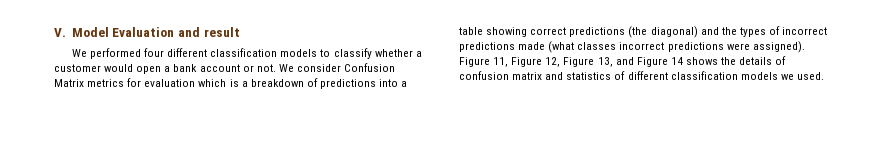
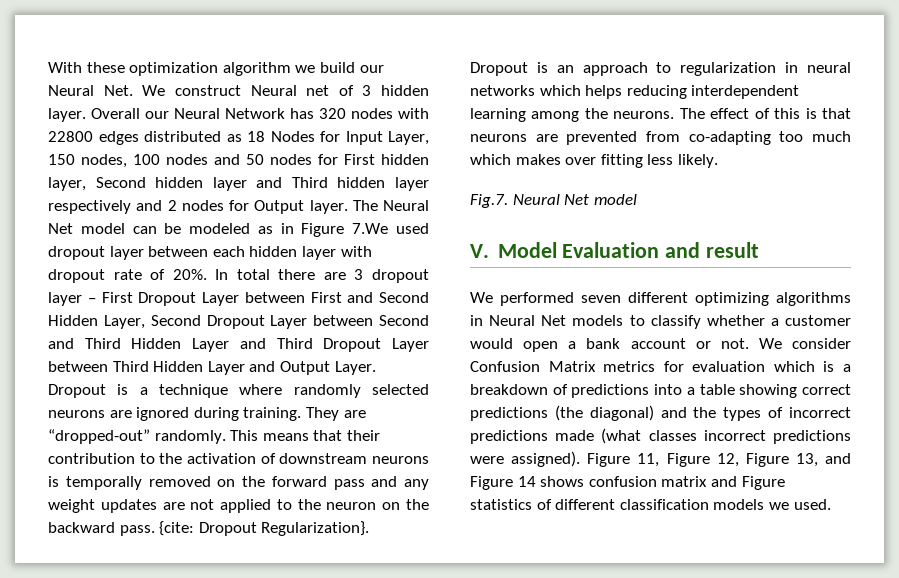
(54, 32) none -> [48,62,384,76] [48,85,429,96] [48,108,429,122] [48,131,429,145] [48,154,429,168] [48,177,429,191] [48,200,429,214] [48,223,429,237] [48,246,372,260] [48,269,429,283] [48,292,429,306] [48,315,429,329] [48,338,430,352] [48,361,376,375] [48,384,429,398] [48,407,366,421] [48,429,380,444] [48,453,429,464] [48,476,429,490] [48,499,429,513] [48,521,370,536] [470,62,851,76] [470,85,800,99] [470,108,852,122] [470,131,851,145] [470,154,718,168] [470,194,637,208] With these optimization algorithm we build our Neural Net. We construct Neural net of 3 hidden layer. Overall our Neural Network has 320 nodes with 22800 edges distributed as 18 Nodes for Input Layer, 150 nodes, 100 nodes and 50 nodes for First hidden layer, Second hidden layer and Third hidden layer respectively and 2 nodes for Output layer. The Neural Net model can be modeled as in Figure 7.We used dropout layer between each hidden layer with dropout rate of 20%. In total there are 3 dropout layer – First Dropout Layer between First and Second Hidden Layer, Second Dropout Layer between Second and Third Hidden Layer and Third Dropout Layer between Third Hidden Layer and Output Layer. Dropout is a technique where randomly selected neurons are ignored during training. They are “dropped-out” randomly. This means that their contribution to the activation of downstream neurons is temporally removed on the forward pass and any weight updates are not applied to the neuron on the backward pass. {cite: Dropout Regularization}. Dropout is an approach to regularization in neural networks which helps reducing interdependent learning among the neurons. The effect of this is that neurons are prevented from co-adapting too much which makes over fitting less likely. // Fig.7. Neural Net model //
[144,48,278,57] four different classification -> [581,292,851,306] [470,315,567,326] seven different optimizing algorithms in Neural Net
[721,56,787,65] the details of -> (585, 481) none
(564, 76) none -> [741,476,785,490] Figure

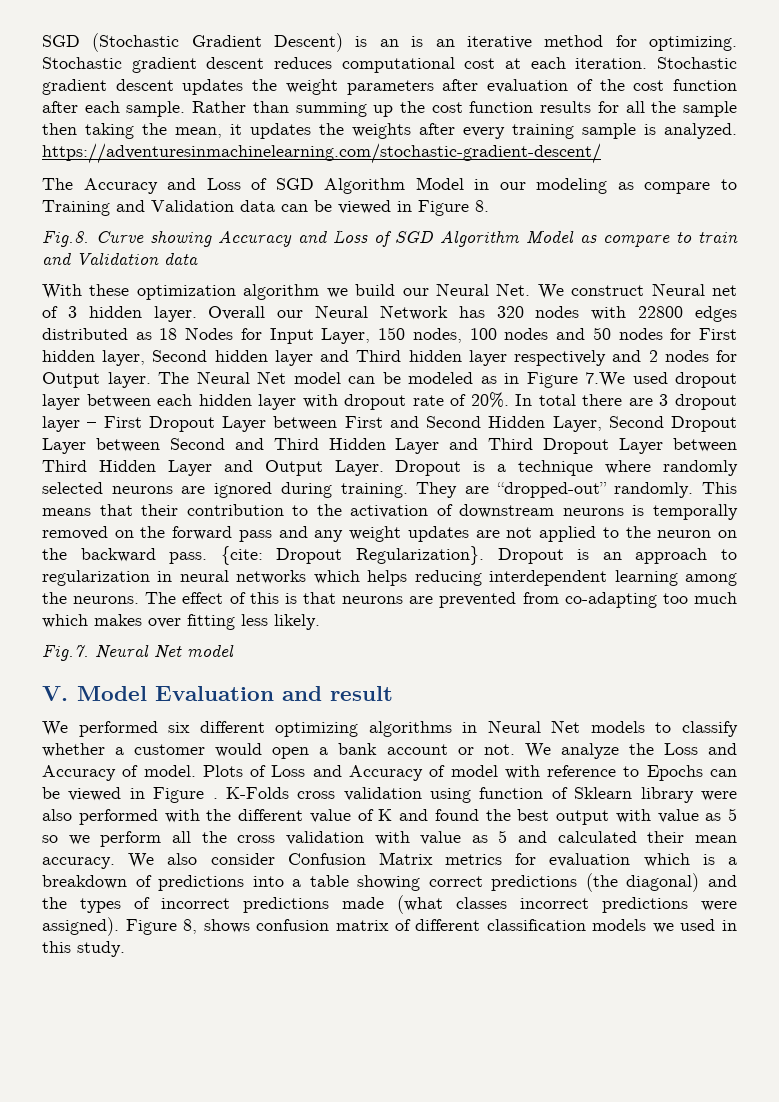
(48, 67) none -> [42,33,738,52] [42,57,737,73] [42,79,738,95] [42,101,737,117] [42,123,737,139] [42,143,601,164] [42,177,738,194] [42,200,489,216] [42,230,738,247] [42,252,198,265] SGD (Stochastic Gradient Descent) is an is an iterative method for optimizing. Stochastic gradient descent reduces computational cost at each iteration. Stochastic gradient descent updates the weight parameters after evaluation of the cost function after each sample. Rather than summing up the cost function results for all the sample then taking the mean, it updates the weights after every training sample is analyzed. https://adventuresinmachinelearning.com/stochastic-gradient-descent/ // The Accuracy and Loss of SGD Algorithm Model in our modeling as compare to Training and Validation data can be viewed in Figure 8. // Fig.8. Curve showing Accuracy and Loss of SGD Algorithm Model as compare to train and Validation data //
[581,295,621,303] seven -> [168,722,191,733] six
(782, 343) none -> [560,743,737,759] [42,765,738,781] [42,787,737,803] [42,808,737,825] [42,830,737,847] [42,853,198,869] analyze the Loss and Accuracy of model. Plots of Loss and Accuracy of model with reference to Epochs can be viewed in Figure . K-Folds cross validation using function of Sklearn library were also performed with the different value of K and found the best output with value as 5 so we perform all the cross validation with value as 5 and calculated their mean accuracy. We also
[637,453,851,467] [470,476,785,490] [470,499,532,510] 11, Figure 12, Figure 13, and Figure 14 shows confusion matrix and Figure statistics -> [183,919,389,934] 8, shows confusion matrix
[793,499,831,510] used. -> [680,919,738,931] [42,941,125,957] used in this study.

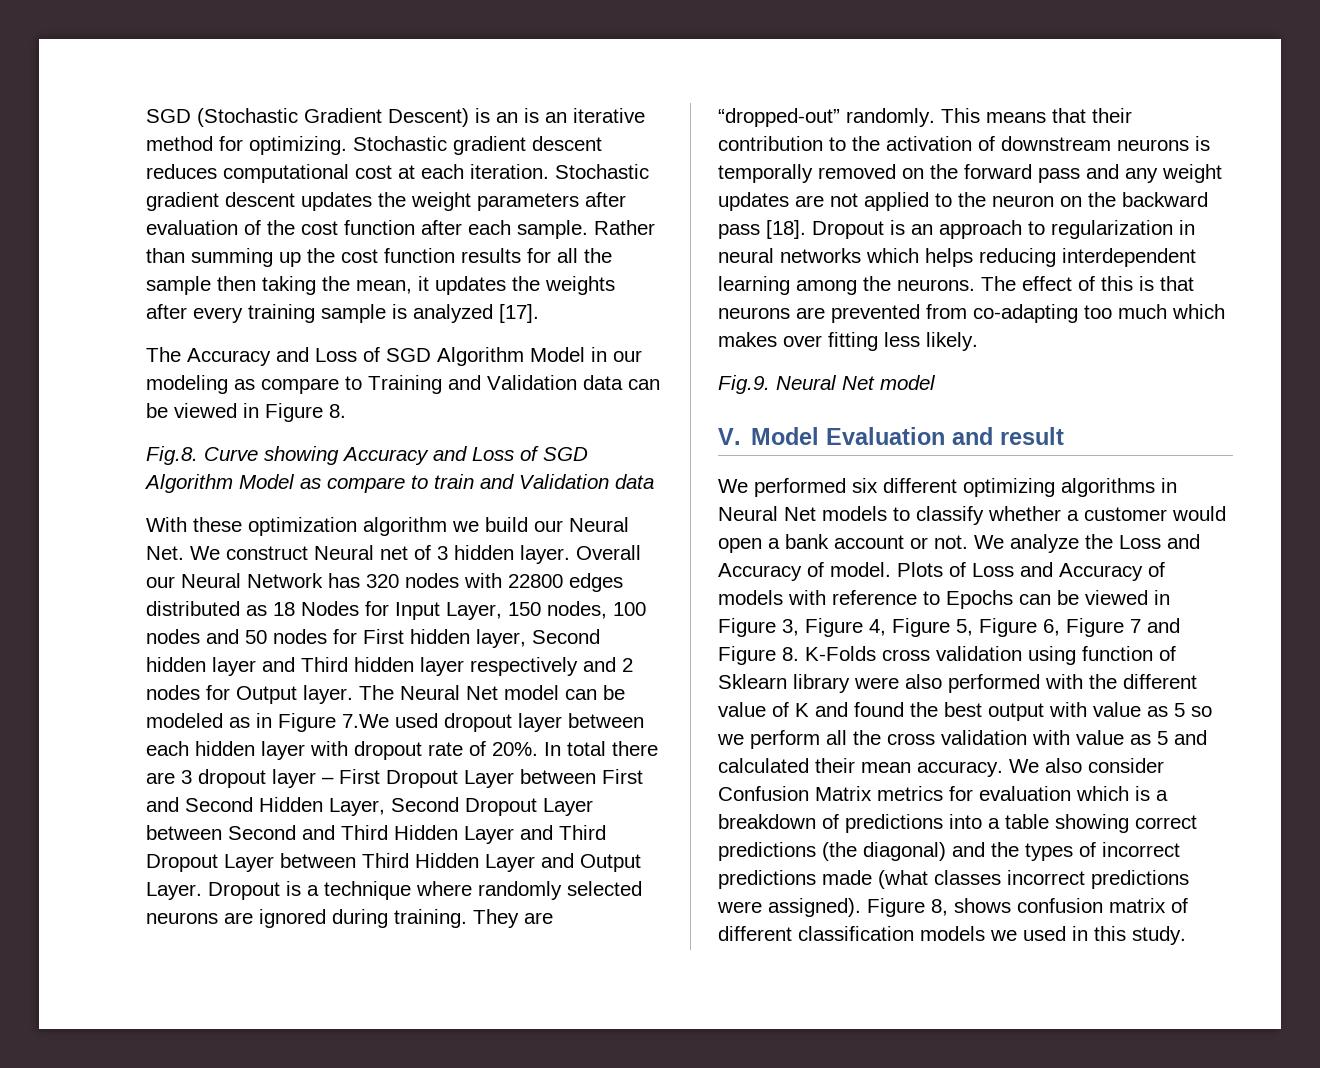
[664,123,737,139] [42,143,601,164] analyzed. https://adventuresinmachinelearning.com/stochastic-gradient-descent/ -> [413,304,539,323] analyzed [17].
[169,546,484,565] pass. {cite: Dropout Regularization}. -> [718,220,806,239] pass [18].
[42,644,89,661] Fig.7. -> [718,375,770,394] Fig.9.
[450,765,498,777] model -> [718,590,783,605] models
[212,798,218,799] . -> [782,618,1180,637] [718,646,799,665] 3, Figure 4, Figure 5, Figure 6, Figure 7 and Figure 8.

